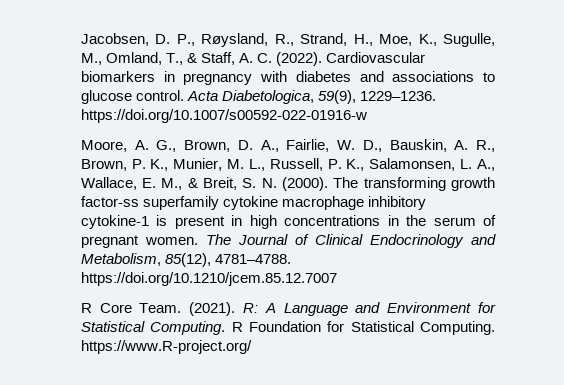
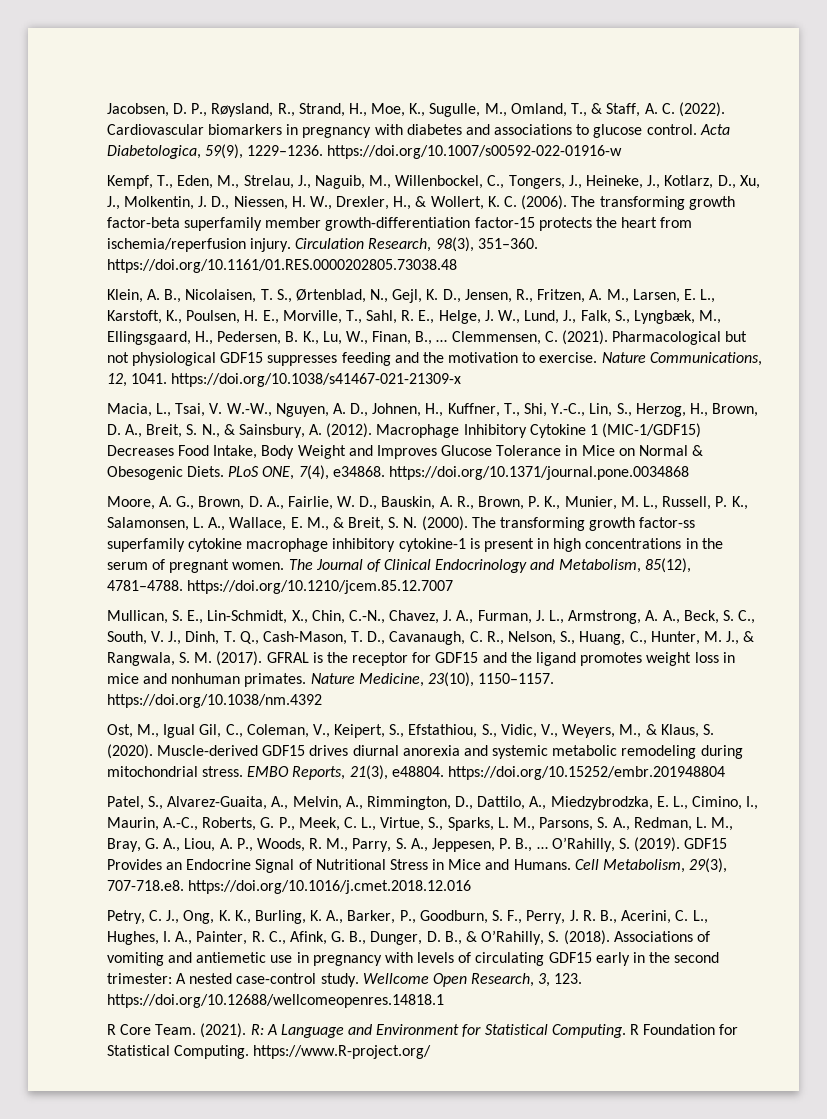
(367, 116) none -> [106,175,760,189] [106,195,735,210] [106,217,693,231] [106,237,538,252] [106,259,457,273] [106,289,716,303] [106,310,722,324] [106,330,748,345] [106,352,762,366] [106,373,462,387] [106,403,759,417] [106,423,702,438] [106,445,704,459] [106,465,689,480] // Kempf, T., Eden, M., Strelau, J., Naguib, M., Willenbockel, C., Tongers, J., Heineke, J., Kotlarz, D., Xu, J., Molkentin, J. D., Niessen, H. W., Drexler, H., & Wollert, K. C. (2006). The transforming growth factor-beta superfamily member growth-differentiation factor-15 protects the heart from ischemia/reperfusion injury. Circulation Research, 98(3), 351–360. https://doi.org/10.1161/01.RES.0000202805.73038.48 // Klein, A. B., Nicolaisen, T. S., Ørtenblad, N., Gejl, K. D., Jensen, R., Fritzen, A. M., Larsen, E. L., Karstoft, K., Poulsen, H. E., Morville, T., Sahl, R. E., Helge, J. W., Lund, J., Falk, S., Lyngbæk, M., Ellingsgaard, H., Pedersen, B. K., Lu, W., Finan, B., … Clemmensen, C. (2021). Pharmacological but not physiological GDF15 suppresses feeding and the motivation to exercise. Nature Communications, 12, 1041. https://doi.org/10.1038/s41467-021-21309-x // Macia, L., Tsai, V. W.-W., Nguyen, A. D., Johnen, H., Kuffner, T., Shi, Y.-C., Lin, S., Herzog, H., Brown, D. A., Breit, S. N., & Sainsbury, A. (2012). Macrophage Inhibitory Cytokine 1 (MIC-1/GDF15) Decreases Food Intake, Body Weight and Improves Glucose Tolerance in Mice on Normal & Obesogenic Diets. PLoS ONE, 7(4), e34868. https://doi.org/10.1371/journal.pone.0034868
(337, 279) none -> [106,610,756,624] [106,631,755,645] [106,651,735,666] [106,672,555,687] [106,694,322,708] [106,724,714,738] [106,744,743,759] [106,765,725,780] [106,796,759,810] [106,817,734,831] [106,837,728,852] [106,858,728,873] [106,880,471,894] [106,910,708,924] [106,930,710,945] [106,952,720,966] [106,973,583,987] [106,994,444,1008] // Mullican, S. E., Lin-Schmidt, X., Chin, C.-N., Chavez, J. A., Furman, J. L., Armstrong, A. A., Beck, S. C., South, V. J., Dinh, T. Q., Cash-Mason, T. D., Cavanaugh, C. R., Nelson, S., Huang, C., Hunter, M. J., & Rangwala, S. M. (2017). GFRAL is the receptor for GDF15 and the ligand promotes weight loss in mice and nonhuman primates. Nature Medicine, 23(10), 1150–1157. https://doi.org/10.1038/nm.4392 // Ost, M., Igual Gil, C., Coleman, V., Keipert, S., Efstathiou, S., Vidic, V., Weyers, M., & Klaus, S. (2020). Muscle-derived GDF15 drives diurnal anorexia and systemic metabolic remodeling during mitochondrial stress. EMBO Reports, 21(3), e48804. https://doi.org/10.15252/embr.201948804 // Patel, S., Alvarez-Guaita, A., Melvin, A., Rimmington, D., Dattilo, A., Miedzybrodzka, E. L., Cimino, I., Maurin, A.-C., Roberts, G. P., Meek, C. L., Virtue, S., Sparks, L. M., Parsons, S. A., Redman, L. M., Bray, G. A., Liou, A. P., Woods, R. M., Parry, S. A., Jeppesen, P. B., … O’Rahilly, S. (2019). GDF15 Provides an Endocrine Signal of Nutritional Stress in Mice and Humans. Cell Metabolism, 29(3), 707-718.e8. https://doi.org/10.1016/j.cmet.2018.12.016 // Petry, C. J., Ong, K. K., Burling, K. A., Barker, P., Goodburn, S. F., Perry, J. R. B., Acerini, C. L., Hughes, I. A., Painter, R. C., Afink, G. B., Dunger, D. B., & O’Rahilly, S. (2018). Associations of vomiting and antiemetic use in pregnancy with levels of circulating GDF15 early in the second trimester: A nested case-control study. Wellcome Open Research, 3, 123. https://doi.org/10.12688/wellcomeopenres.14818.1

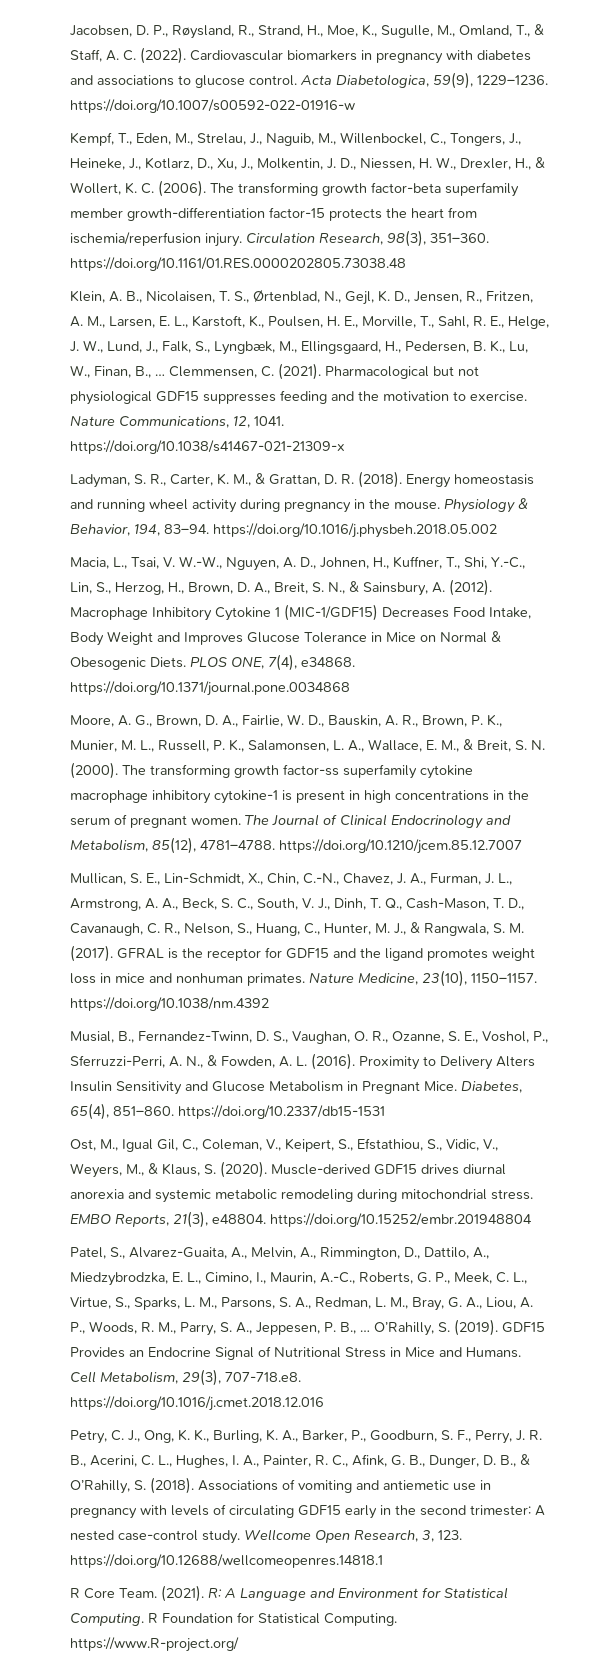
(462, 380) none -> [70,471,535,488] [70,498,529,513] [70,523,498,538] // Ladyman, S. R., Carter, K. M., & Grattan, D. R. (2018). Energy homeostasis and running wheel activity during pregnancy in the mouse. Physiology & Behavior, 194, 83–94. https://doi.org/10.1016/j.physbeh.2018.05.002
[228,466,260,477] PLoS -> [190,657,228,667] PLOS
(322, 701) none -> [70,1031,549,1044] [70,1053,536,1070] [70,1081,523,1095] [70,1103,386,1120] // Musial, B., Fernandez-Twinn, D. S., Vaughan, O. R., Ozanne, S. E., Voshol, P., Sferruzzi-Perri, A. N., & Fowden, A. L. (2016). Proximity to Delivery Alters Insulin Sensitivity and Glucose Metabolism in Pregnant Mice. Diabetes, 65(4), 851–860. https://doi.org/10.2337/db15-1531

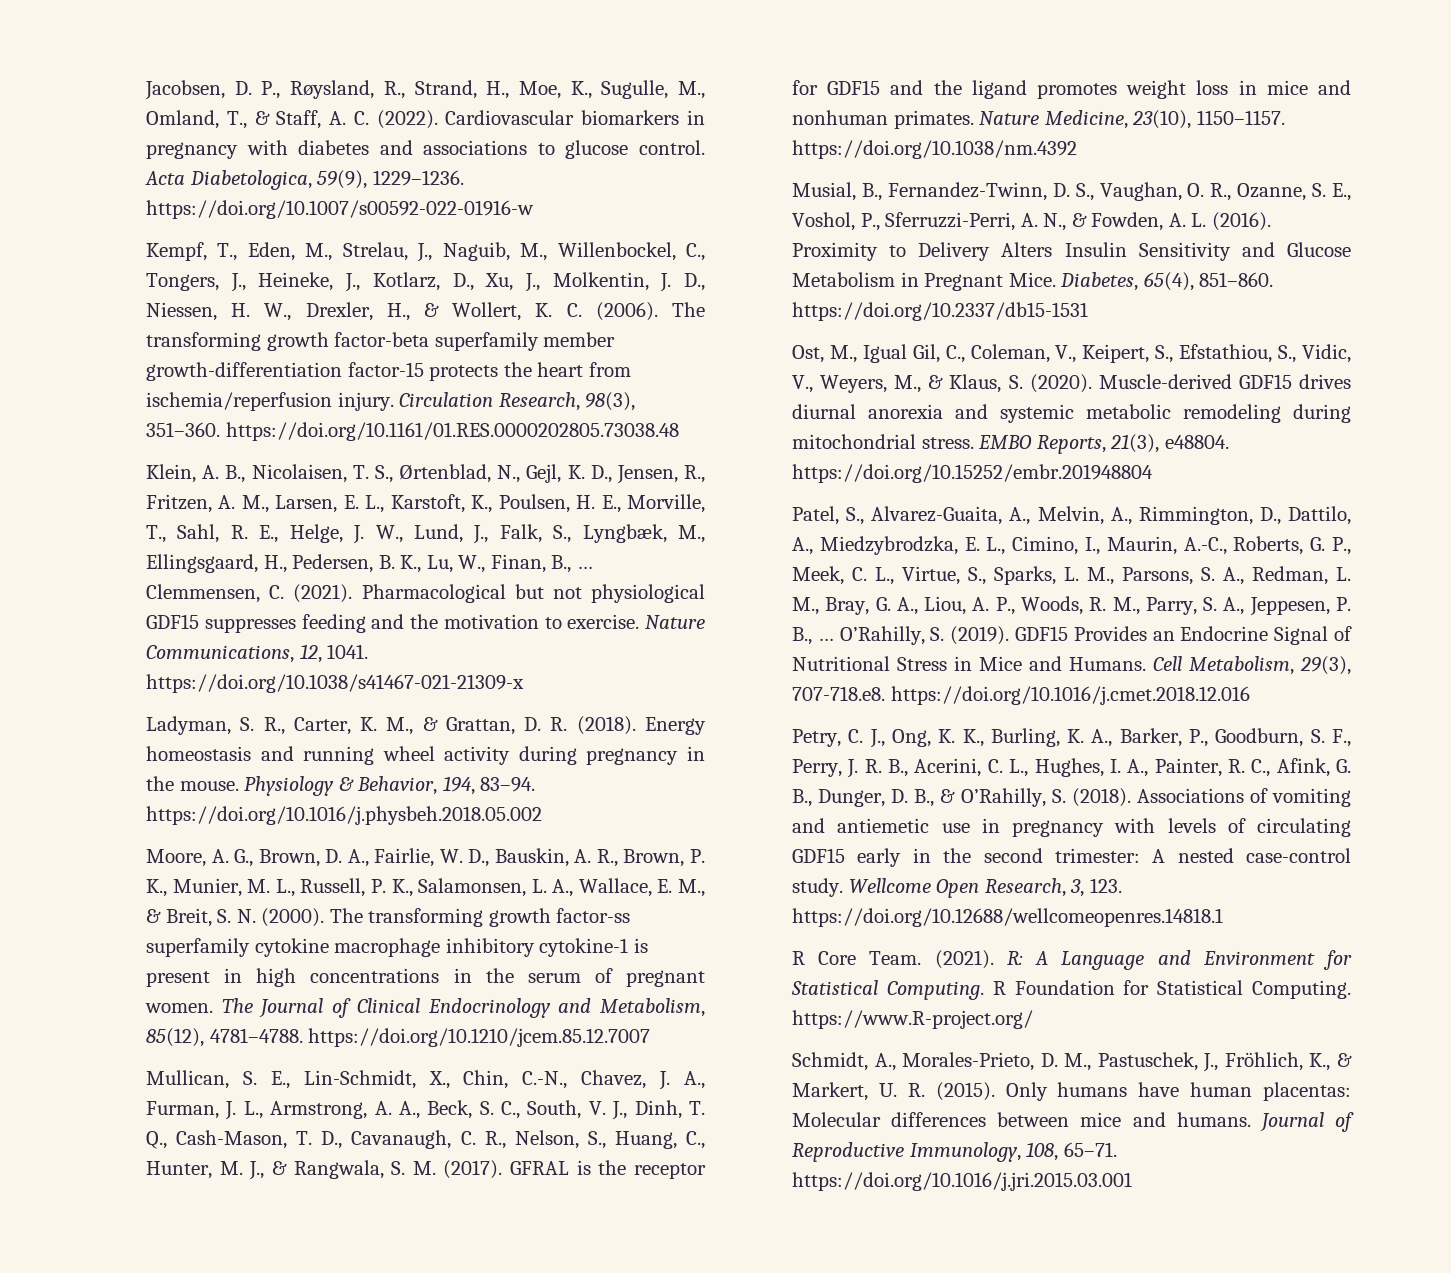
[70,556,526,571] [70,579,493,596] [70,604,532,621] [70,631,502,646] [70,654,356,671] [70,681,351,696] // Macia, L., Tsai, V. W.-W., Nguyen, A. D., Johnen, H., Kuffner, T., Shi, Y.-C., Lin, S., Herzog, H., Brown, D. A., Breit, S. N., & Sainsbury, A. (2012). Macrophage Inhibitory Cytokine 1 (MIC-1/GDF15) Decreases Food Intake, Body Weight and Improves Glucose Tolerance in Mice on Normal & Obesogenic Diets. PLOS ONE, 7(4), e34868. https://doi.org/10.1371/journal.pone.0034868 -> (543, 815) none
(240, 1644) none -> [792,1052,1353,1072] [792,1082,1351,1101] [792,1112,1354,1132] [792,1142,1117,1162] [792,1172,1133,1191] // Schmidt, A., Morales-Prieto, D. M., Pastuschek, J., Fröhlich, K., & Markert, U. R. (2015). Only humans have human placentas: Molecular differences between mice and humans. Journal of Reproductive Immunology, 108, 65–71. https://doi.org/10.1016/j.jri.2015.03.001

